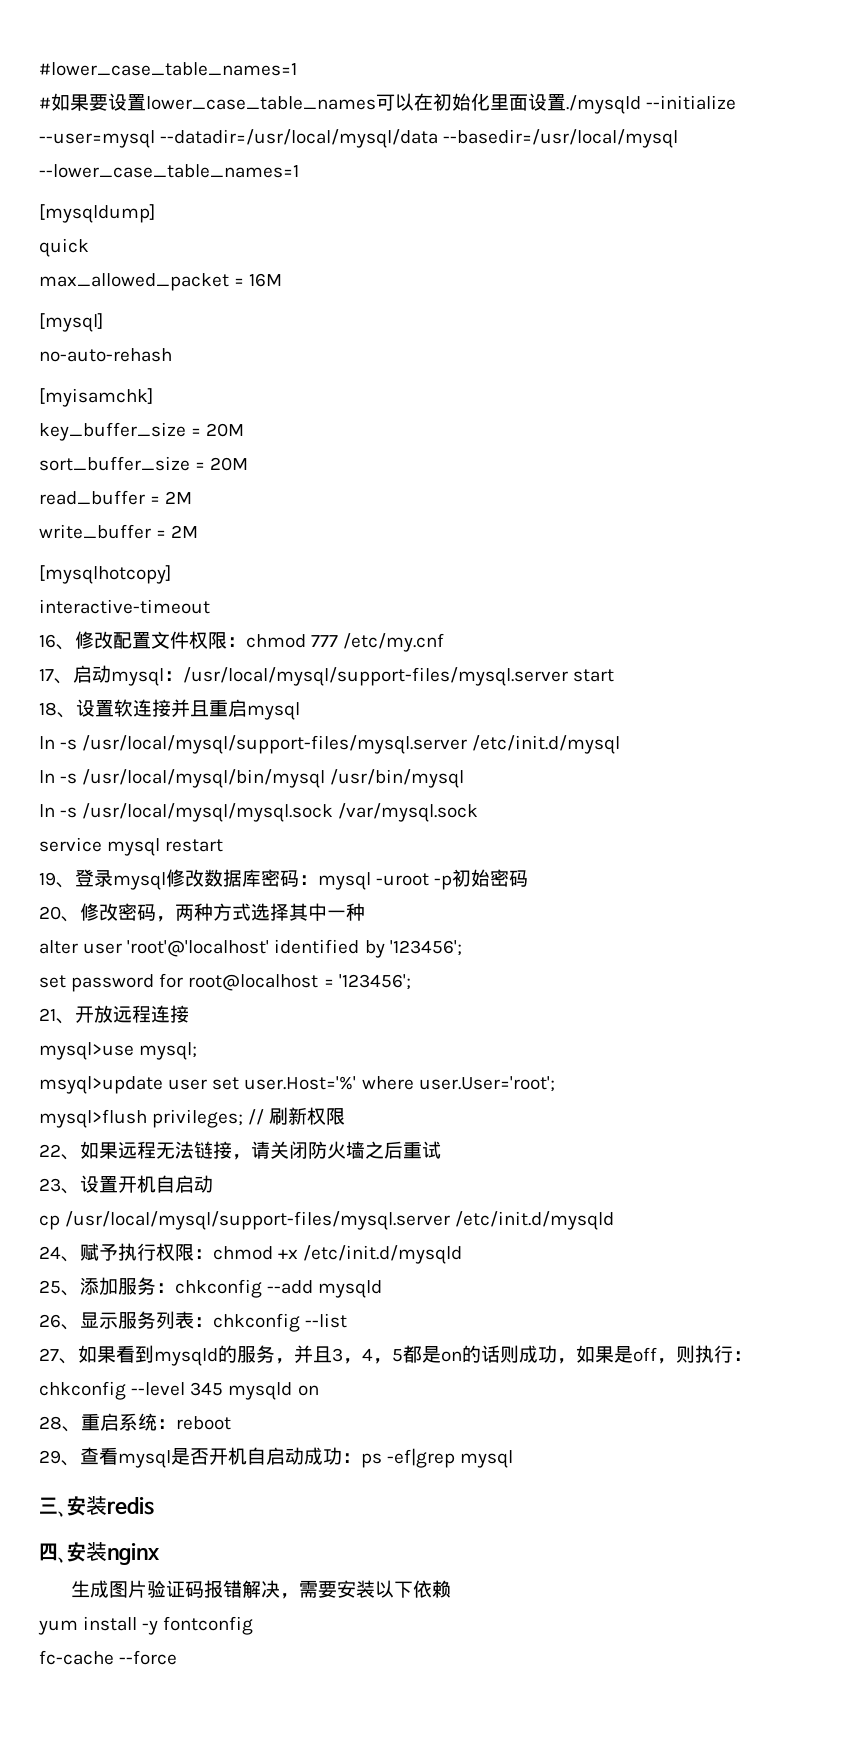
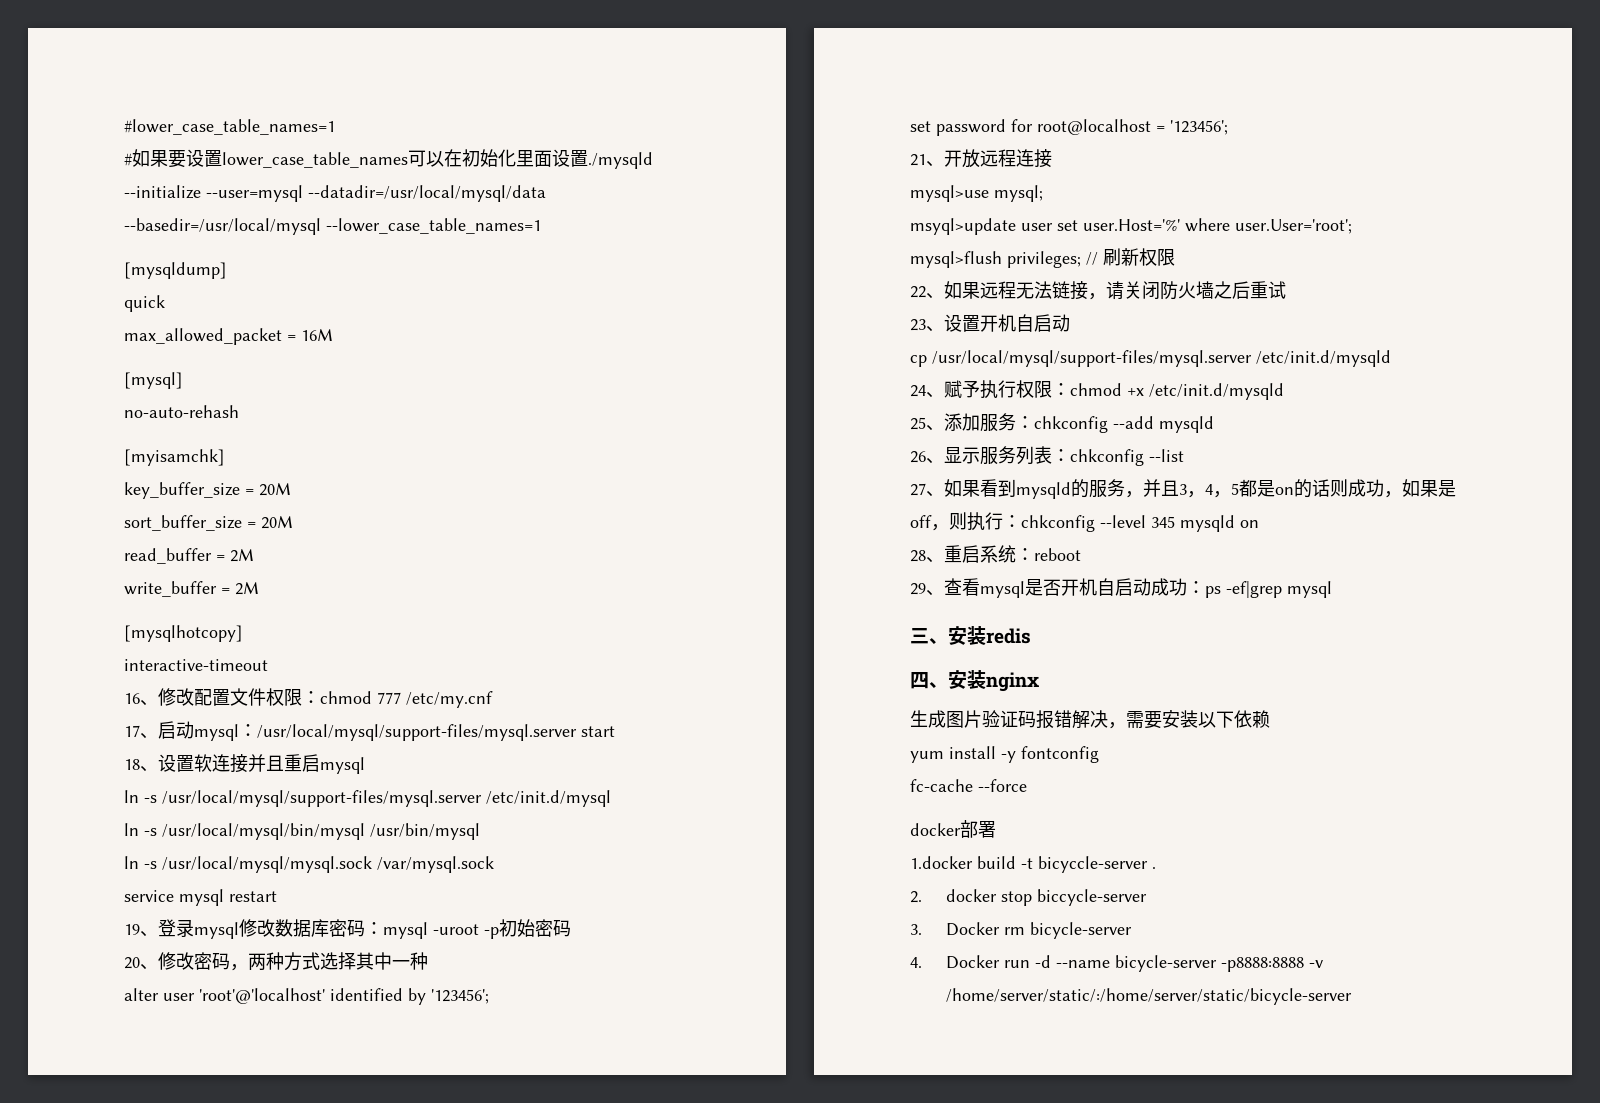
(178, 1657) none -> [910,820,996,838] [910,856,1156,873] [910,889,1147,906] [910,922,1132,939] [910,955,1323,972] [945,988,1352,1005] // docker部署 // 1.docker build -t bicyccle-server . // 2. docker stop biccycle-server // 3. Docker rm bicycle-server // 4. Docker run -d --name bicycle-server -p8888:8888 -v /home/server/static/:/home/server/static/bicycle-server

